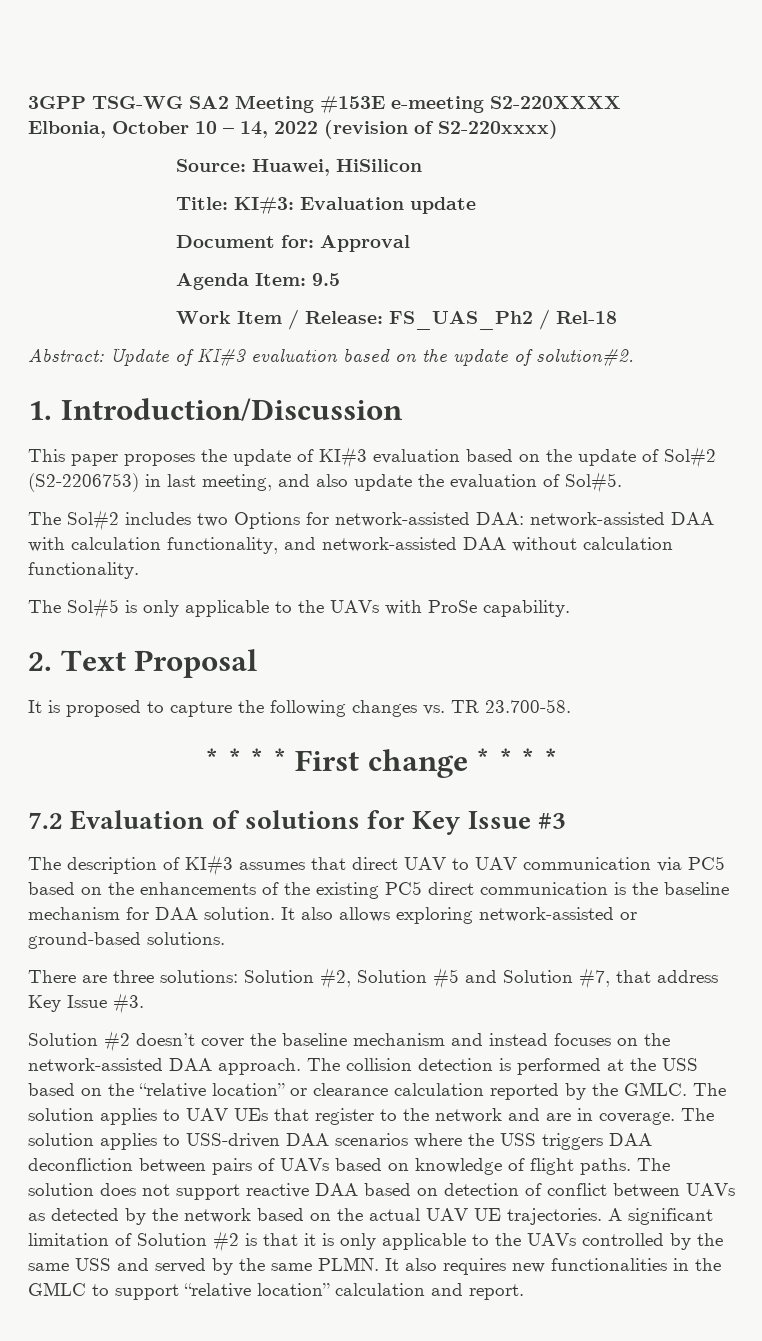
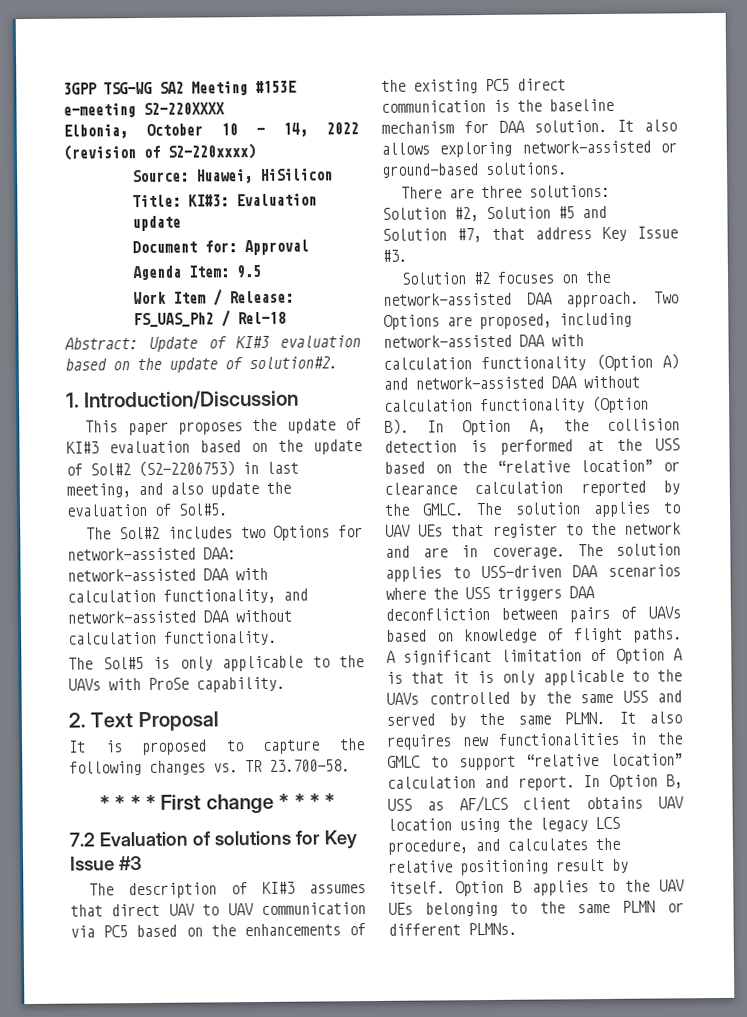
[136,1033,548,1048] doesn’t cover the baseline mechanism and instead -> (492, 278) none
[307,1058,340,1071] The -> [654,291,679,304] [383,312,632,330] [383,334,584,348] [383,353,679,372] [383,375,640,390] [384,395,649,414] [384,418,589,436] Two Options are proposed, including network-assisted DAA with calculation functionality (Option A) and network-assisted DAA without calculation functionality (Option B). In Option A, the
[637,1158,670,1171] [28,1183,735,1200] [28,1208,602,1225] The solution does not support reactive DAA based on detection of conflict between UAVs as detected by the network based on the actual UAV UE trajectories. -> (682, 635) none
[137,1231,239,1252] Solution #2 -> [615,648,683,664] Option A
(524, 1292) none -> [583,774,683,790] [387,795,684,813] [387,816,620,833] [387,837,620,855] [388,858,629,876] [388,879,685,897] [388,900,684,917] [388,922,517,936] In Option B, USS as AF/LCS client obtains UAV location using the legacy LCS procedure, and calculates the relative positioning result by itself. Option B applies to the UAV UEs belonging to the same PLMN or different PLMNs.

